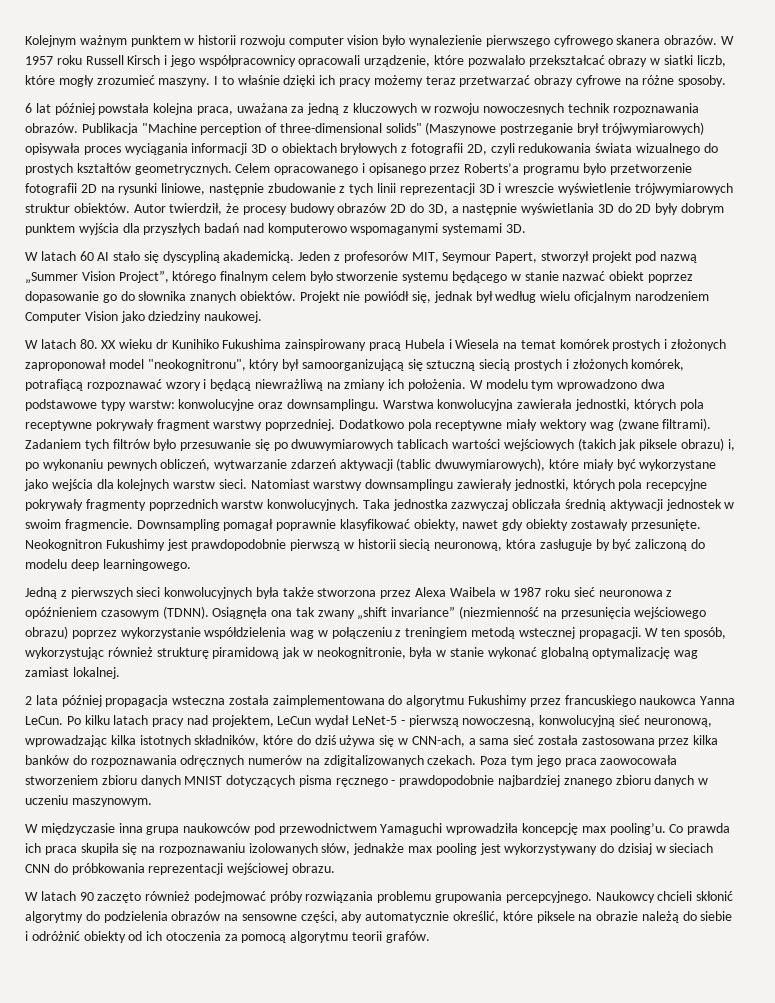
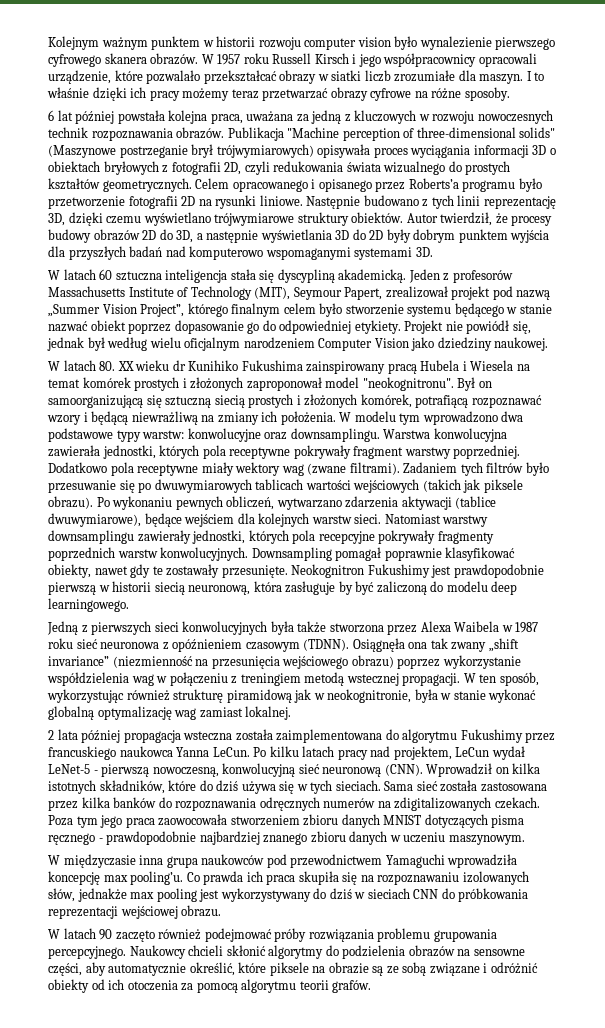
[696,55,726,67] [25,75,211,87] liczb, które mogły zrozumieć maszyny. -> [364,70,524,84] liczb zrozumiałe dla maszyn.
[161,183,733,195] [25,203,70,213] liniowe, następnie zbudowanie z tych linii reprezentacji 3D i wreszcie wyświetlenie trójwymiarowych struktur -> [259,195,556,209] [48,212,349,226] liniowe. Następnie budowano z tych linii reprezentację 3D, dzięki czemu wyświetlano trójwymiarowe struktury
[97,251,141,261] AI stało -> [115,269,256,283] sztuczna inteligencja stała
[411,252,439,263] MIT, -> [48,286,291,300] Massachusetts Institute of Technology (MIT),
[540,251,589,263] stworzył -> [385,286,448,298] zrealizował
[138,291,296,303] słownika znanych obiektów. -> [279,320,401,334] odpowiedniej etykiety.
[147,359,300,371] "neokognitronu", który był -> [362,377,492,391] "neokognitronu". Był on
[680,438,735,451] [25,458,717,471] [24,479,93,491] obrazu) i, po wykonaniu pewnych obliczeń, wytwarzanie zdarzeń aktywacji (tablic dwuwymiarowych), które miały być wykorzystane jako wejścia -> [48,496,497,510] [48,513,235,527] obrazu). Po wykonaniu pewnych obliczeń, wytwarzano zdarzenia aktywacji (tablice dwuwymiarowe), będące wejściem
[362,499,735,511] [25,519,133,531] Taka jednostka zazwyczaj obliczała średnią aktywacji jednostek w swoim fragmencie. -> (249, 554) none
[526,519,569,531] obiekty -> [152,566,163,575] te
[643,718,712,727] [25,735,107,747] neuronową, wprowadzając -> [322,763,509,777] neuronową (CNN). Wprowadził on
[411,735,510,747] CNN-ach, a sama -> [310,780,414,794] tych sieciach. Sama
[617,843,652,855] dzisiaj -> [329,888,352,900] dziś
[641,911,733,923] należą do siebie -> [372,962,480,976] są ze sobą związane

